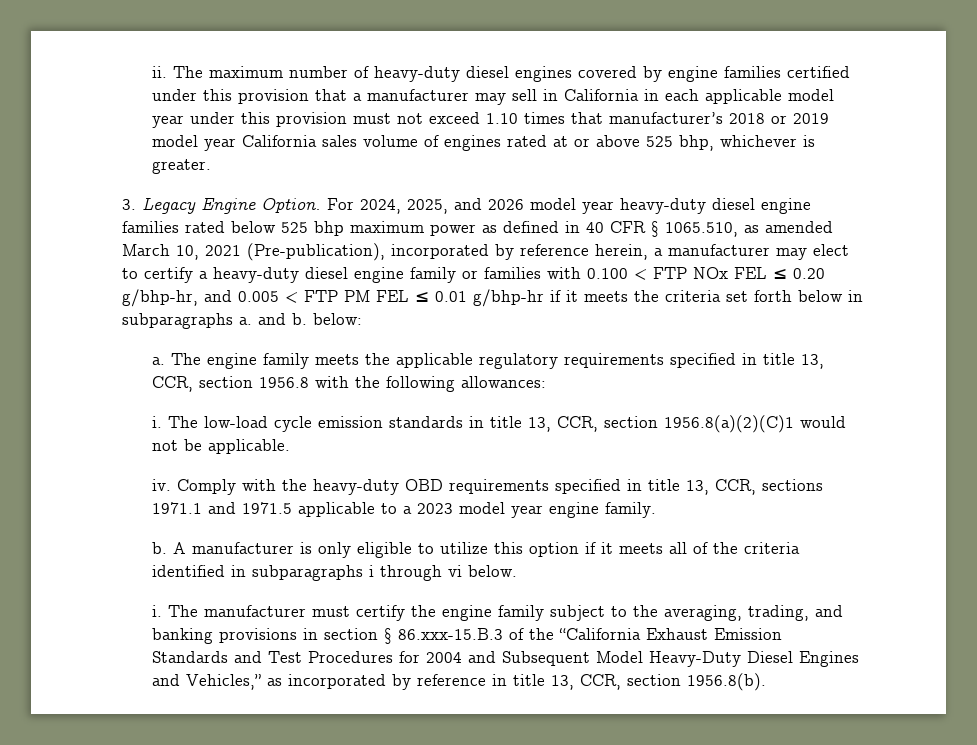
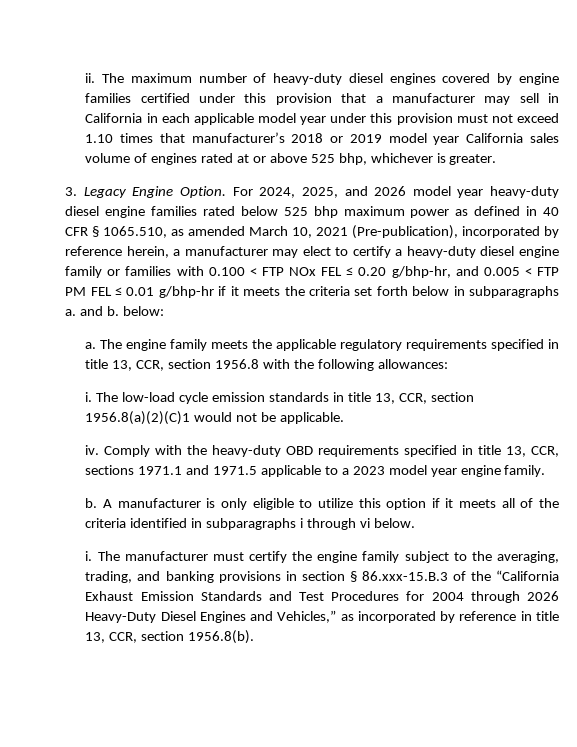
[468,651,644,666] and Subsequent Model -> [470,591,559,603] through 2026

